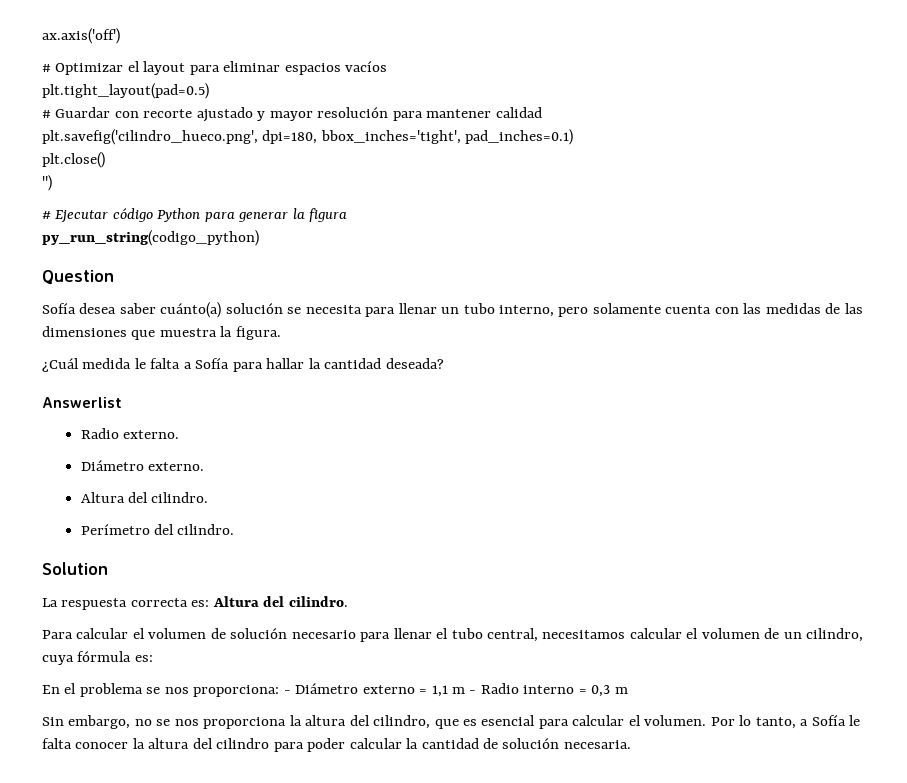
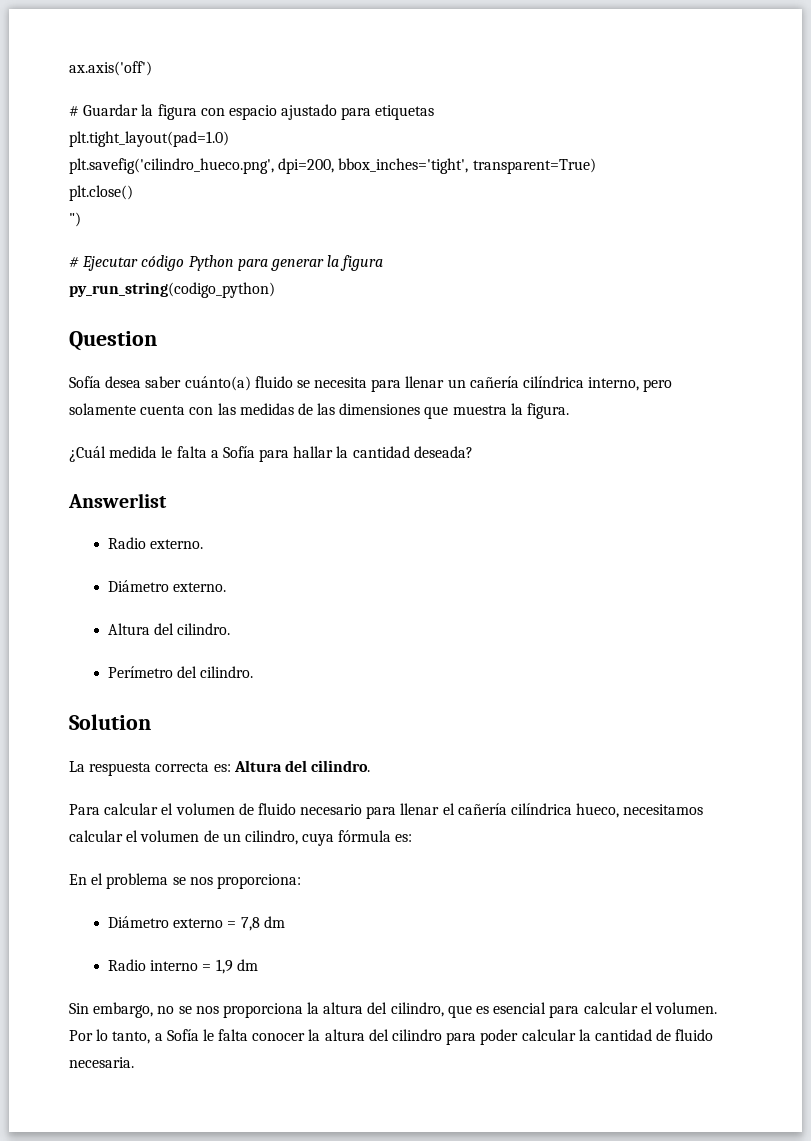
[55,61,388,75] [42,83,209,99] [42,107,542,122] [42,129,574,145] Optimizar el layout para eliminar espacios vacíos // plt.tight_layout(pad=0.5) // # Guardar con recorte ajustado y mayor resolución para mantener calidad // plt.savefig('cilindro_hueco.png', dpi=180, bbox_inches='tight', pad_inches=0.1) -> [83,104,435,120] [69,131,229,147] [69,158,596,174] Guardar la figura con espacio ajustado para etiquetas // plt.tight_layout(pad=1.0) // plt.savefig('cilindro_hueco.png', dpi=200, bbox_inches='tight', transparent=True)
[225,303,283,314] solución -> [254,376,293,388] fluido
[463,303,495,314] tubo -> [469,376,585,388] cañería cilíndrica
[230,628,288,639] solución -> [257,803,296,815] fluido
[451,628,539,642] tubo central, -> [457,803,620,818] cañería cilíndrica hueco,
[283,690,291,694] - -> (301, 881) //
[431,685,477,697] 1,1 m - -> [240,916,285,931] 7,8 dm //
[591,685,628,697] 0,3 m -> [215,959,258,974] 1,9 dm
[502,738,560,749] solución -> [675,1029,714,1041] fluido

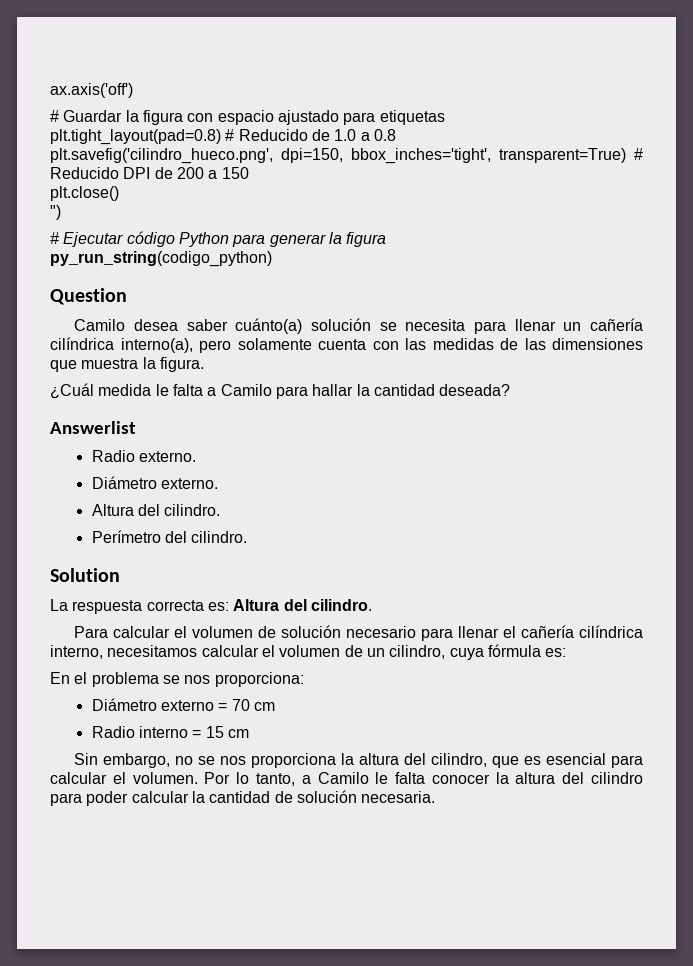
[69,131,229,147] plt.tight_layout(pad=1.0) -> [50,129,396,145] plt.tight_layout(pad=0.8) # Reducido de 1.0 a 0.8
[278,158,335,174] dpi=200, -> [281,148,343,163] dpi=150,
(596, 166) none -> [634,148,643,160] [50,167,249,179] # Reducido DPI de 200 a 150
[69,376,101,388] Sofía -> [74,319,126,331] Camilo
[254,376,293,388] fluido -> [311,318,372,331] solución
[588,377,640,391] interno, -> [120,338,193,353] interno(a),
[222,446,255,458] Sofía -> [220,384,272,396] Camilo
[257,803,296,815] fluido -> [281,625,342,638] solución
[576,803,620,818] hueco, -> [50,645,103,659] interno,
[240,916,285,931] 7,8 dm -> [231,699,276,711] 70 cm
[215,959,258,974] 1,9 dm -> [205,726,250,738] 15 cm
[166,1029,199,1041] Sofía -> [317,772,369,784] Camilo
[675,1029,714,1041] fluido -> [296,790,357,803] solución

